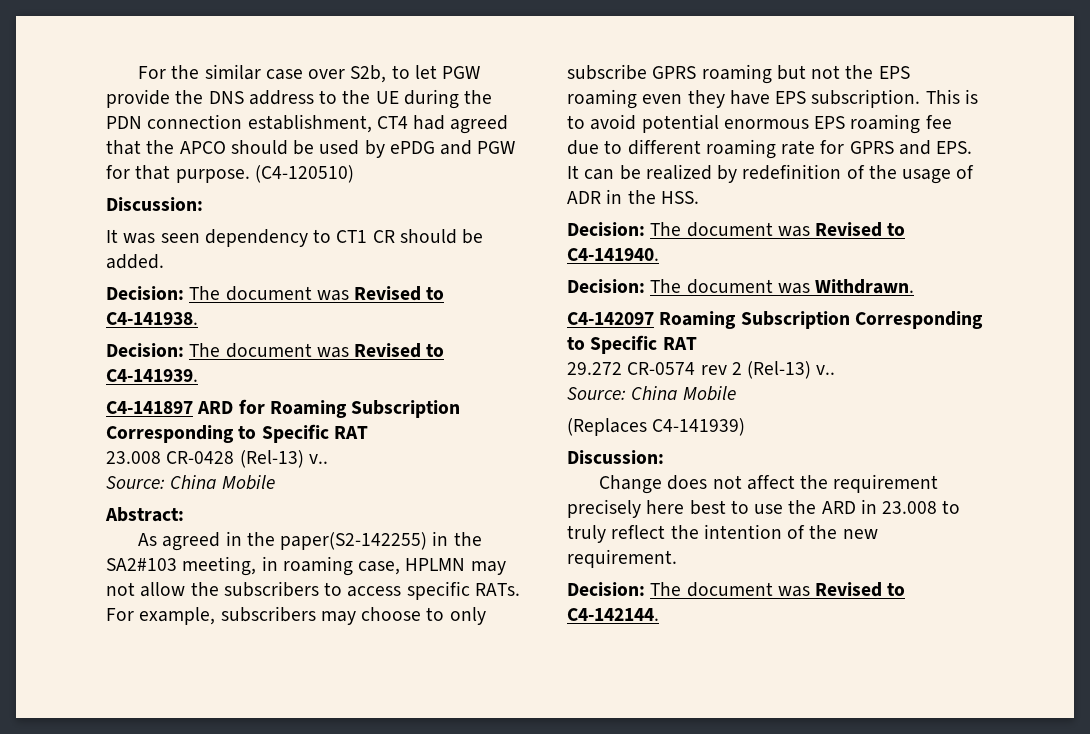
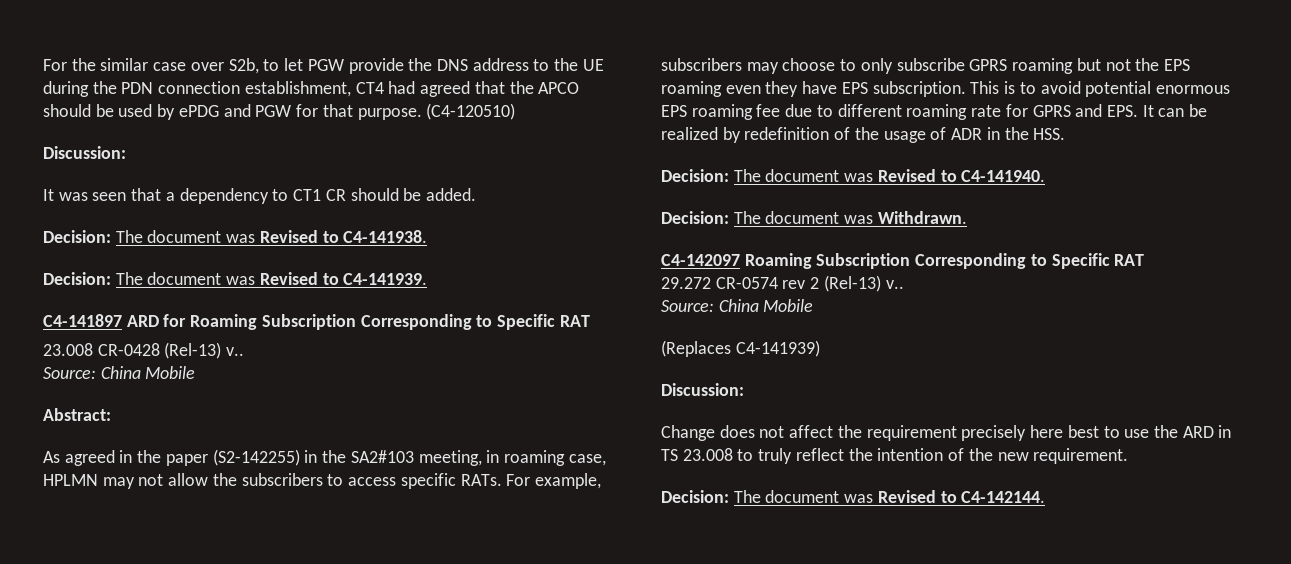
(200, 238) none -> [131,188,175,201] that a
[280,532,428,550] paper(S2-142255) -> [165,449,300,466] paper (S2-142255)
(877, 506) none -> [661,449,678,461] TS

